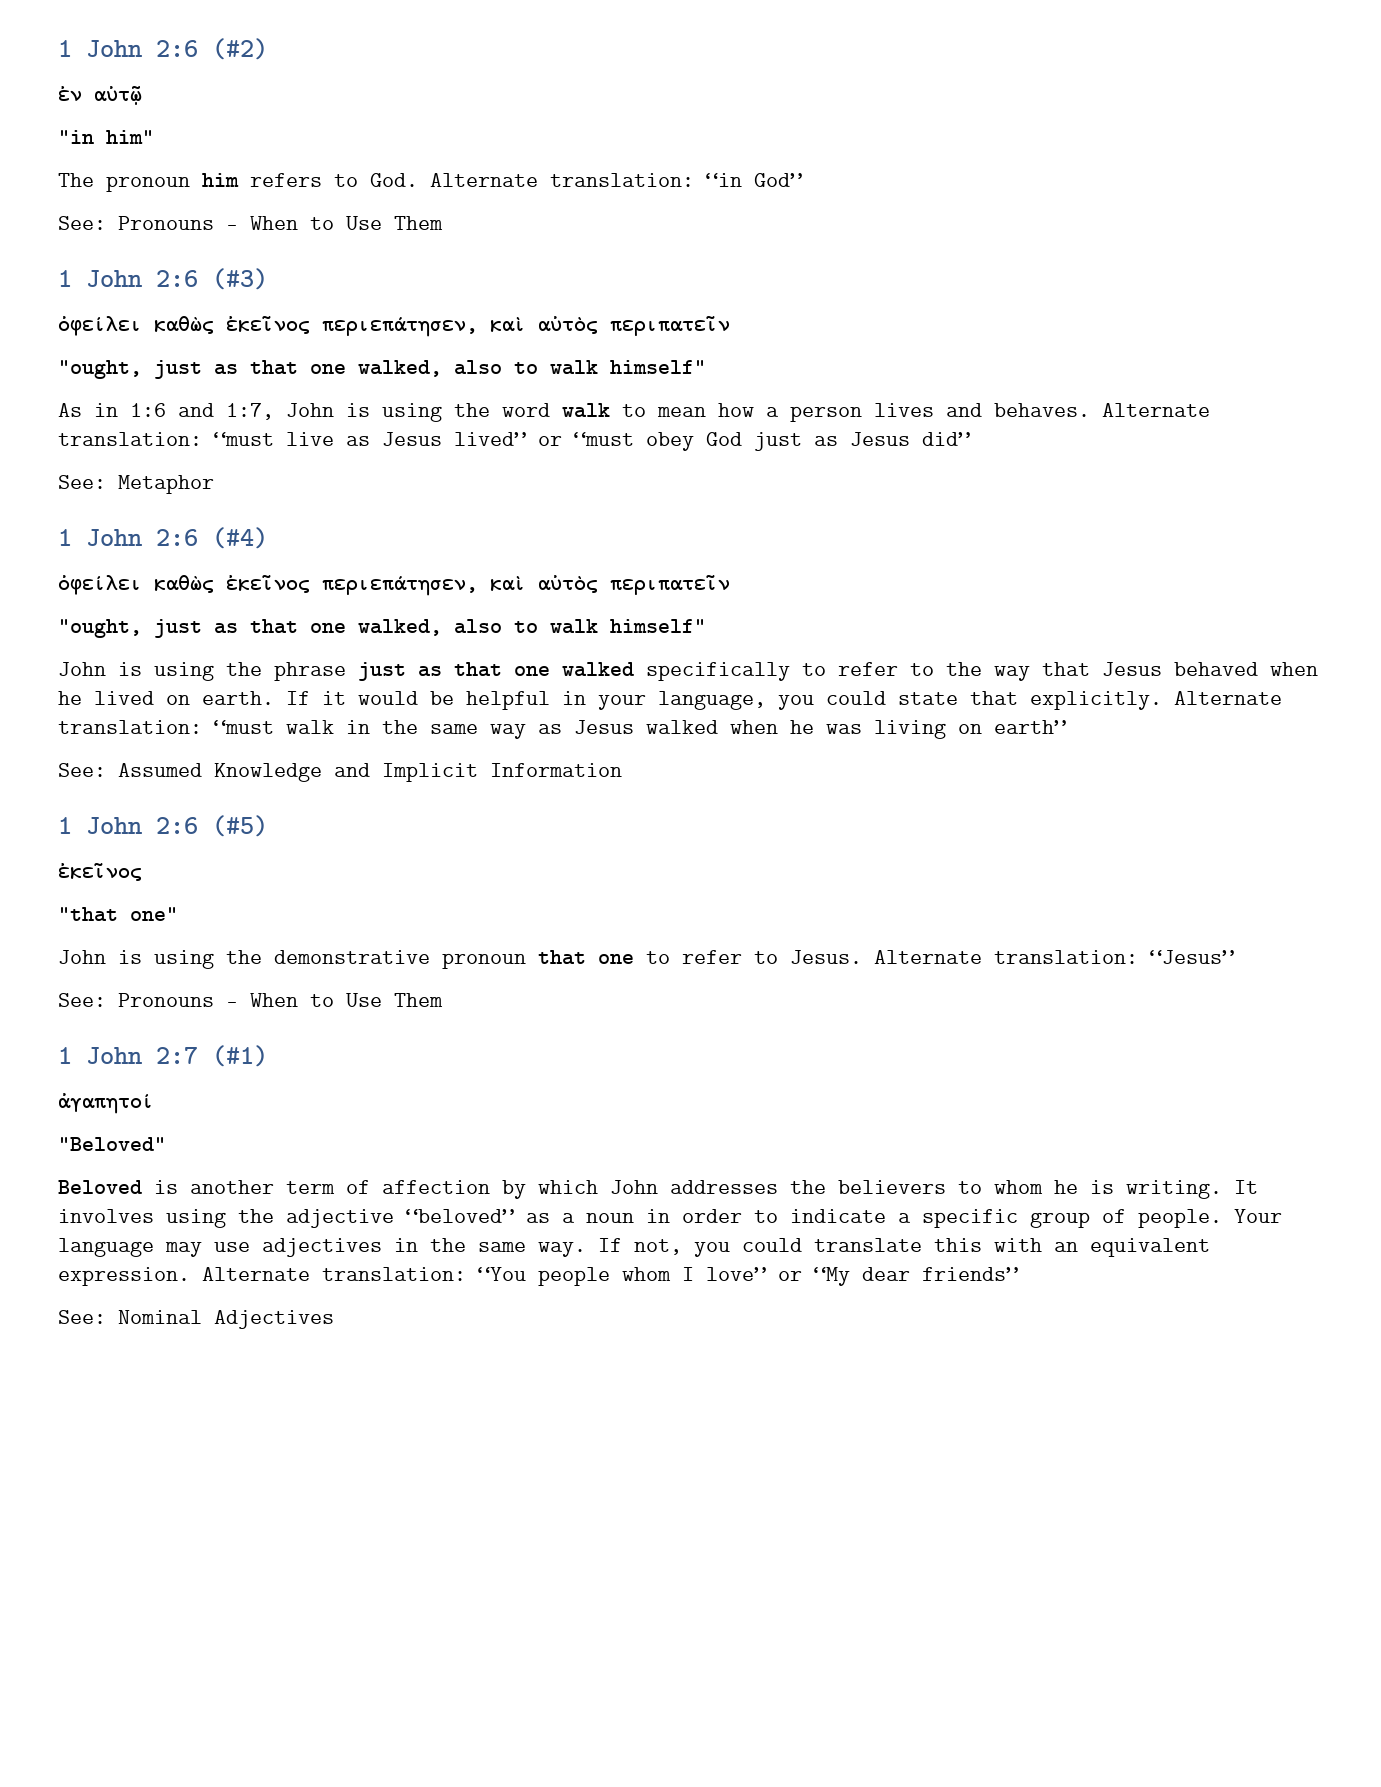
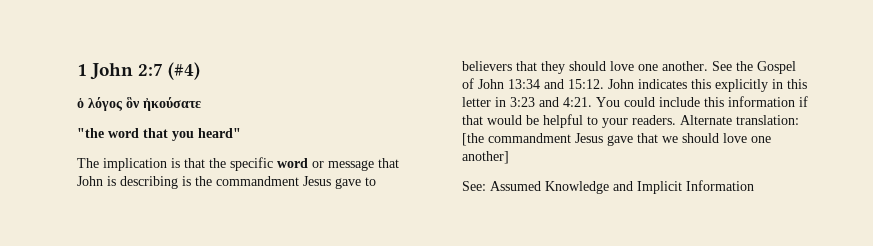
[58,38,268,60] [58,86,142,105] [58,130,154,144] [58,173,802,192] [58,216,443,230] [58,268,268,290] [58,316,730,337] [58,360,706,379] [58,403,1210,422] [58,432,970,451] [58,475,214,494] [58,527,268,549] [58,575,730,596] [58,619,706,638] [58,662,1318,681] [58,691,1282,710] [58,720,1066,739] 1 John 2:6 (#2) // ἐν αὐτῷ // "in him" // The pronoun him refers to God. Alternate translation: “in God” // See: Pronouns — When to Use Them // 1 John 2:6 (#3) // ὀφείλει καθὼς ἐκεῖνος περιεπάτησεν, καὶ αὐτὸς περιπατεῖν // "ought, just as that one walked, also to walk himself" // As in 1:6 and 1:7, John is using the word walk to mean how a person lives and behaves. Alternate translation: “must live as Jesus lived” or “must obey God just as Jesus did” // See: Metaphor // 1 John 2:6 (#4) // ὀφείλει καθὼς ἐκεῖνος περιεπάτησεν, καὶ αὐτὸς περιπατεῖν // "ought, just as that one walked, also to walk himself" // John is using the phrase just as that one walked specifically to refer to the way that Jesus behaved when he lived on earth. If it would be helpful in your language, you could state that explicitly. Alternate translation: “must walk in the same way as Jesus walked when he was living on earth” -> [77,62,201,80] [77,97,201,111] [77,128,241,141] [77,157,399,171] [77,176,376,189] [462,61,796,74] [462,78,807,92] [462,96,808,107] [462,114,799,128] [462,133,771,146] [462,151,509,164] 1 John 2:7 (#4) // ὁ λόγος ὃν ἠκούσατε // "the word that you heard" // The implication is that the specific word or message that John is describing is the commandment Jesus gave to believers that they should love one another. See the Gospel of John 13:34 and 15:12. John indicates this explicitly in this letter in 3:23 and 4:21. You could include this information if that would be helpful to your readers. Alternate translation: [the commandment Jesus gave that we should love one another]
[58,815,268,837] [58,863,142,881] [58,907,178,922] [58,950,1234,969] [58,993,443,1007] [58,1045,268,1067] [58,1093,154,1114] [58,1137,166,1151] [58,1180,1258,1199] [58,1209,1282,1228] [58,1238,1210,1257] [58,1267,1018,1286] [58,1310,334,1329] // 1 John 2:6 (#5) // ἐκεῖνος // "that one" // John is using the demonstrative pronoun that one to refer to Jesus. Alternate translation: “Jesus” // See: Pronouns — When to Use Them // 1 John 2:7 (#1) // ἀγαπητοί // "Beloved" // Beloved is another term of affection by which John addresses the believers to whom he is writing. It involves using the adjective “beloved” as a noun in order to indicate a specific group of people. Your language may use adjectives in the same way. If not, you could translate this with an equivalent expression. Alternate translation: “You people whom I love” or “My dear friends” // See: Nominal Adjectives -> (754, 185) none

